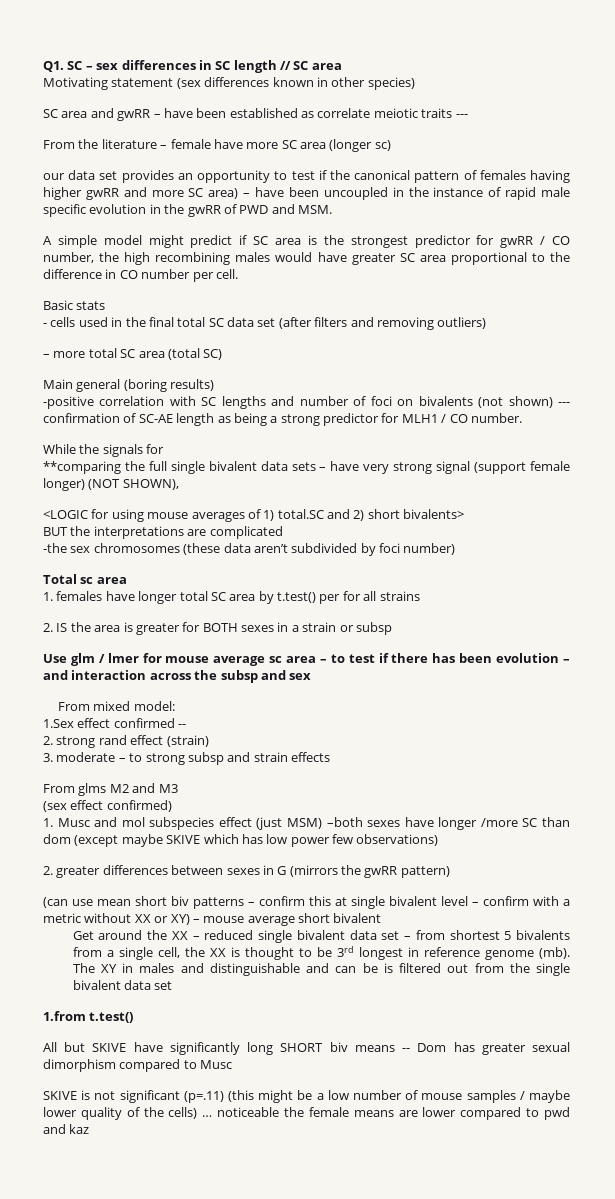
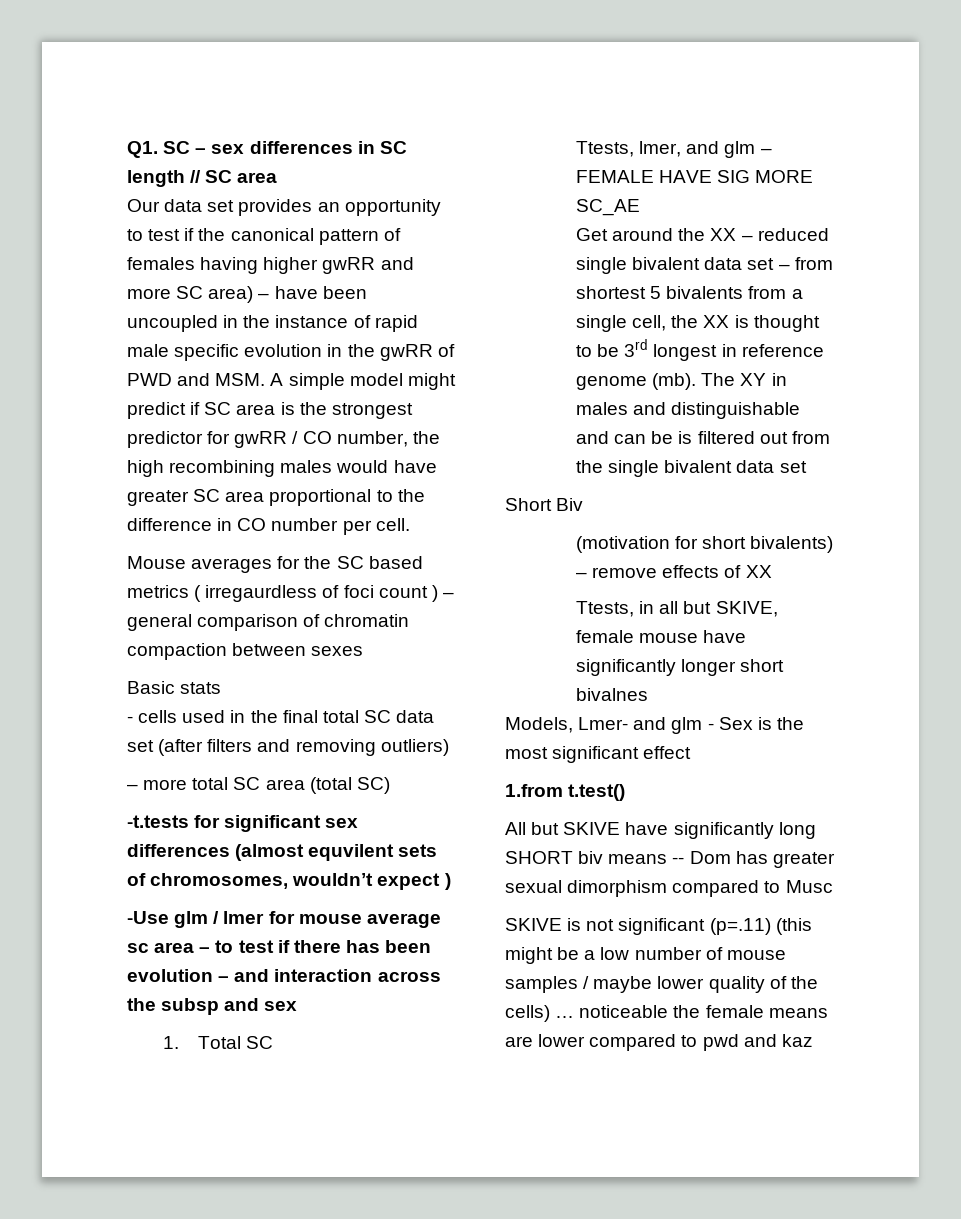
[43,77,415,90] [43,108,468,121] [43,139,391,152] [43,173,65,180] Motivating statement (sex differences known in other species) // SC area and gwRR – have been established as correlate meiotic traits --- // From the literature – female have more SC area (longer sc) // our -> [127,199,160,212] Our
(332, 209) // -> (266, 379) none
(238, 274) none -> [127,556,423,573] [127,585,454,602] [127,614,410,631] [127,643,364,660] // Mouse averages for the SC based metrics ( irregaurdless of foci count ) – general comparison of chromatin compaction between sexes
[43,379,215,392] [43,396,570,409] [43,413,522,426] [43,444,165,457] [43,461,570,474] [43,478,179,491] [43,509,465,522] [43,526,283,539] [43,543,456,556] [43,574,127,584] [43,591,420,604] [43,622,392,635] [43,654,67,663] Main general (boring results) // -positive correlation with SC lengths and number of foci on bivalents (not shown) --- confirmation of SC-AE length as being a strong predictor for MLH1 / CO number. // While the signals for // **comparing the full single bivalent data sets – have very strong signal (support female longer) (NOT SHOWN), // <LOGIC for using mouse averages of 1) total.SC and 2) short bivalents> // BUT the interpretations are complicated // -the sex chromosomes (these data aren’t subdivided by foci number) // Total sc area // 1. females have longer total SC area by t.test() per for all strains // 2. IS the area is greater for BOTH sexes in a strain or subsp // Use -> [127,815,359,832] [127,844,438,861] [127,873,451,890] [127,911,169,924] -t.tests for significant sex differences (almost equvilent sets of chromosomes, wouldn’t expect ) // -Use
[57,701,175,711] [43,718,187,728] [43,735,209,748] [43,752,330,765] [43,783,178,796] [43,800,172,812] [43,817,570,830] [43,834,439,847] [43,865,450,878] [43,896,570,909] [43,913,382,926] From mixed model: // 1.Sex effect confirmed -- // 2. strong rand effect (strain) // 3. moderate – to strong subsp and strain effects // From glms M2 and M3 // (sex effect confirmed) // 1. Musc and mol subspecies effect (just MSM) –both sexes have longer /more SC than dom (except maybe SKIVE which has low power few observations) // 2. greater differences between sexes in G (mirrors the gwRR pattern) // (can use mean short biv patterns – confirm this at single bivalent level – confirm with a metric without XX or XY) – mouse average short bivalent -> [162,1036,274,1049] [575,141,772,158] [575,170,814,183] [575,199,640,216] 1. Total SC // Ttests, lmer, and glm – FEMALE HAVE SIG MORE SC_AE
(173, 985) none -> [505,498,584,511] [575,536,834,553] [575,565,772,578] [575,601,778,617] [575,630,747,643] [575,659,785,676] [575,688,648,701] [505,717,804,734] [505,746,692,763] // Short Biv // (motivation for short bivalents) – remove effects of XX // Ttests, in all but SKIVE, female mouse have significantly longer short bivalnes // Models, Lmer- and glm - Sex is the most significant effect

